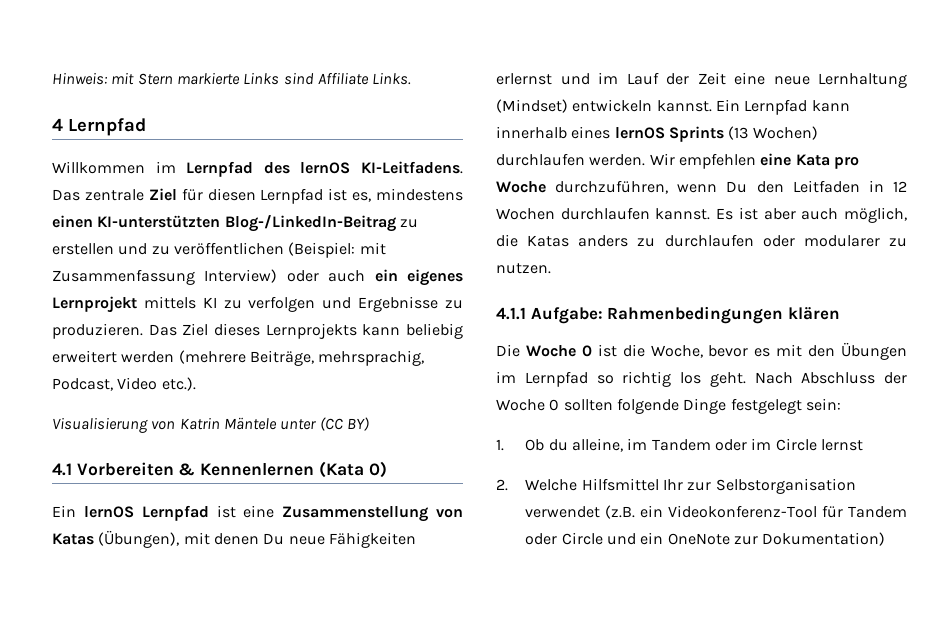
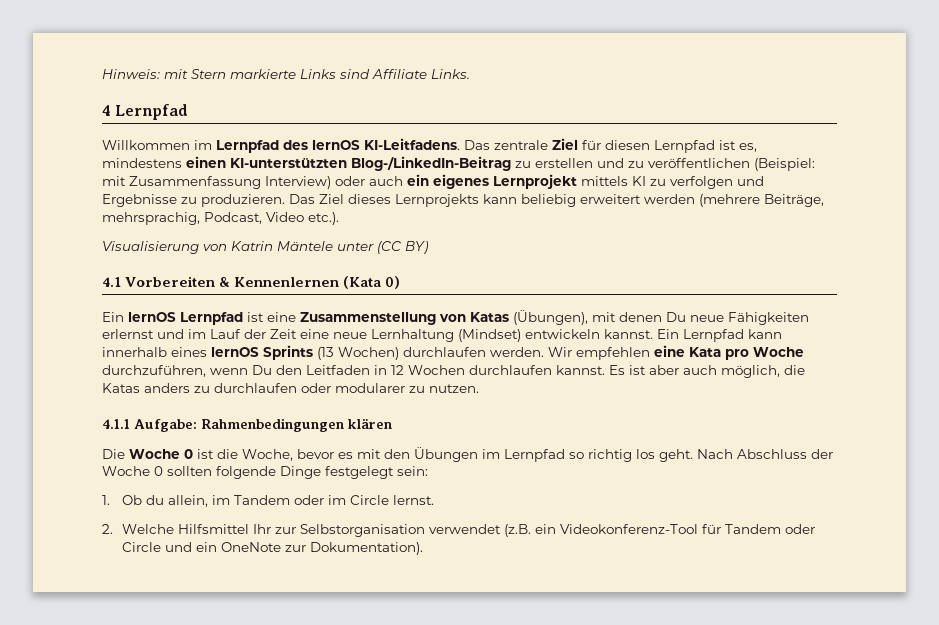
[572,438,624,452] alleine, -> [167,495,208,507] allein,
[820,439,863,451] lernst -> [392,495,434,505] lernst.
[762,532,886,546] Dokumentation) -> [309,542,423,555] Dokumentation).

